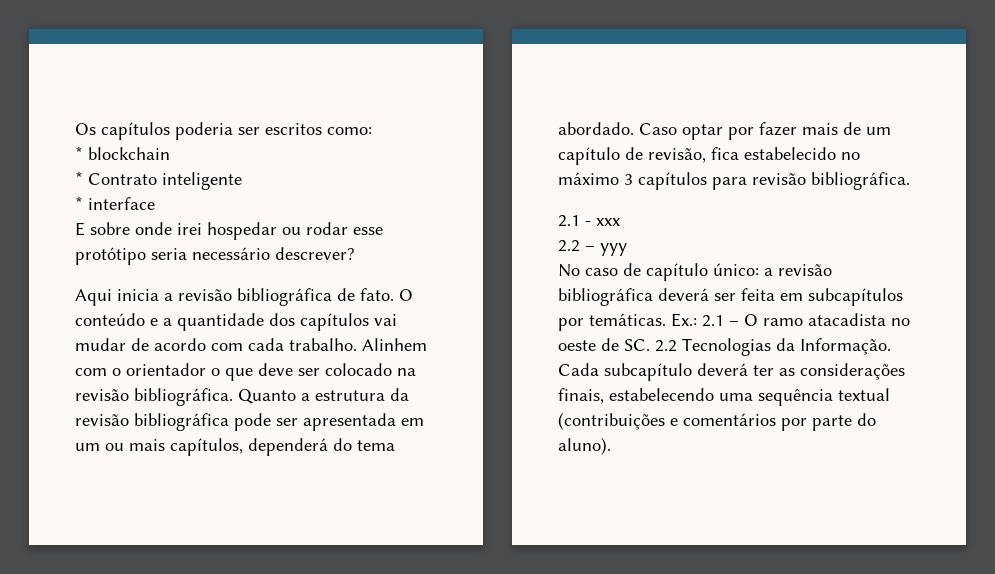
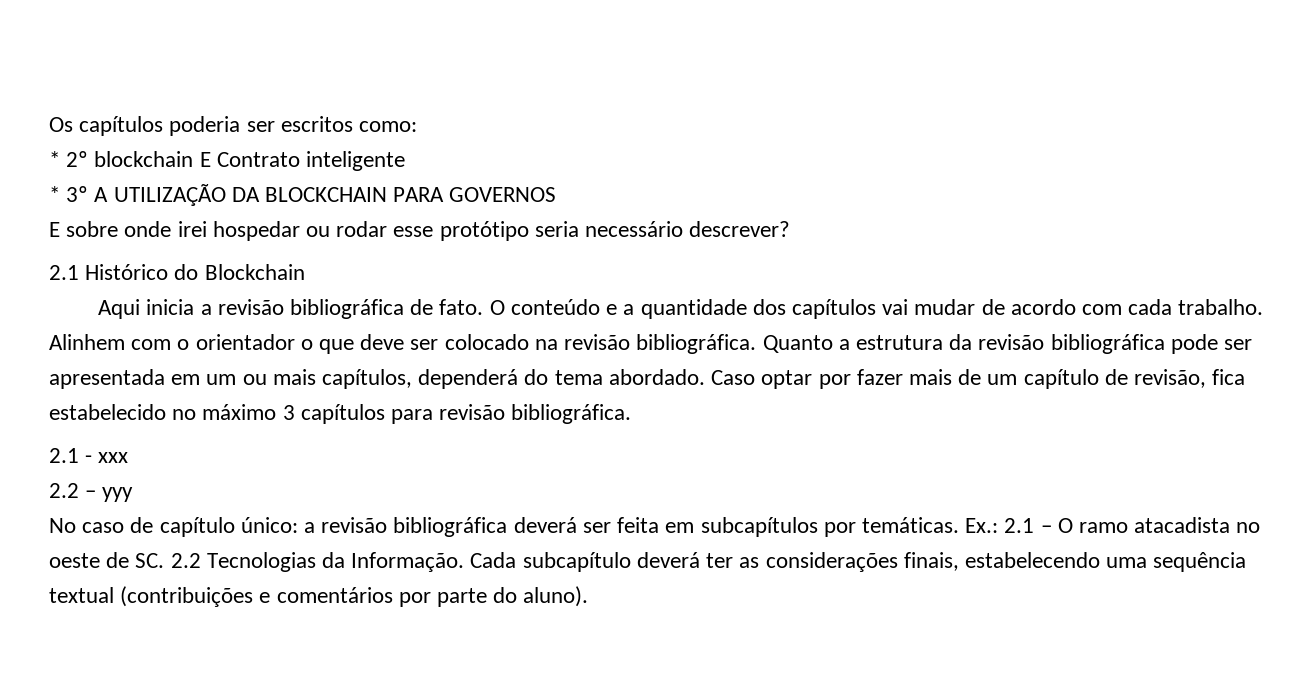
(83, 153) none -> [66,151,89,167] 2º
[75,171,83,185] // * -> [199,152,211,167] E
[88,197,155,210] interface -> [66,184,557,206] 3º A UTILIZAÇÃO DA BLOCKCHAIN PARA GOVERNOS
(355, 253) none -> [49,264,305,280] // 2.1 Histórico do Blockchain

